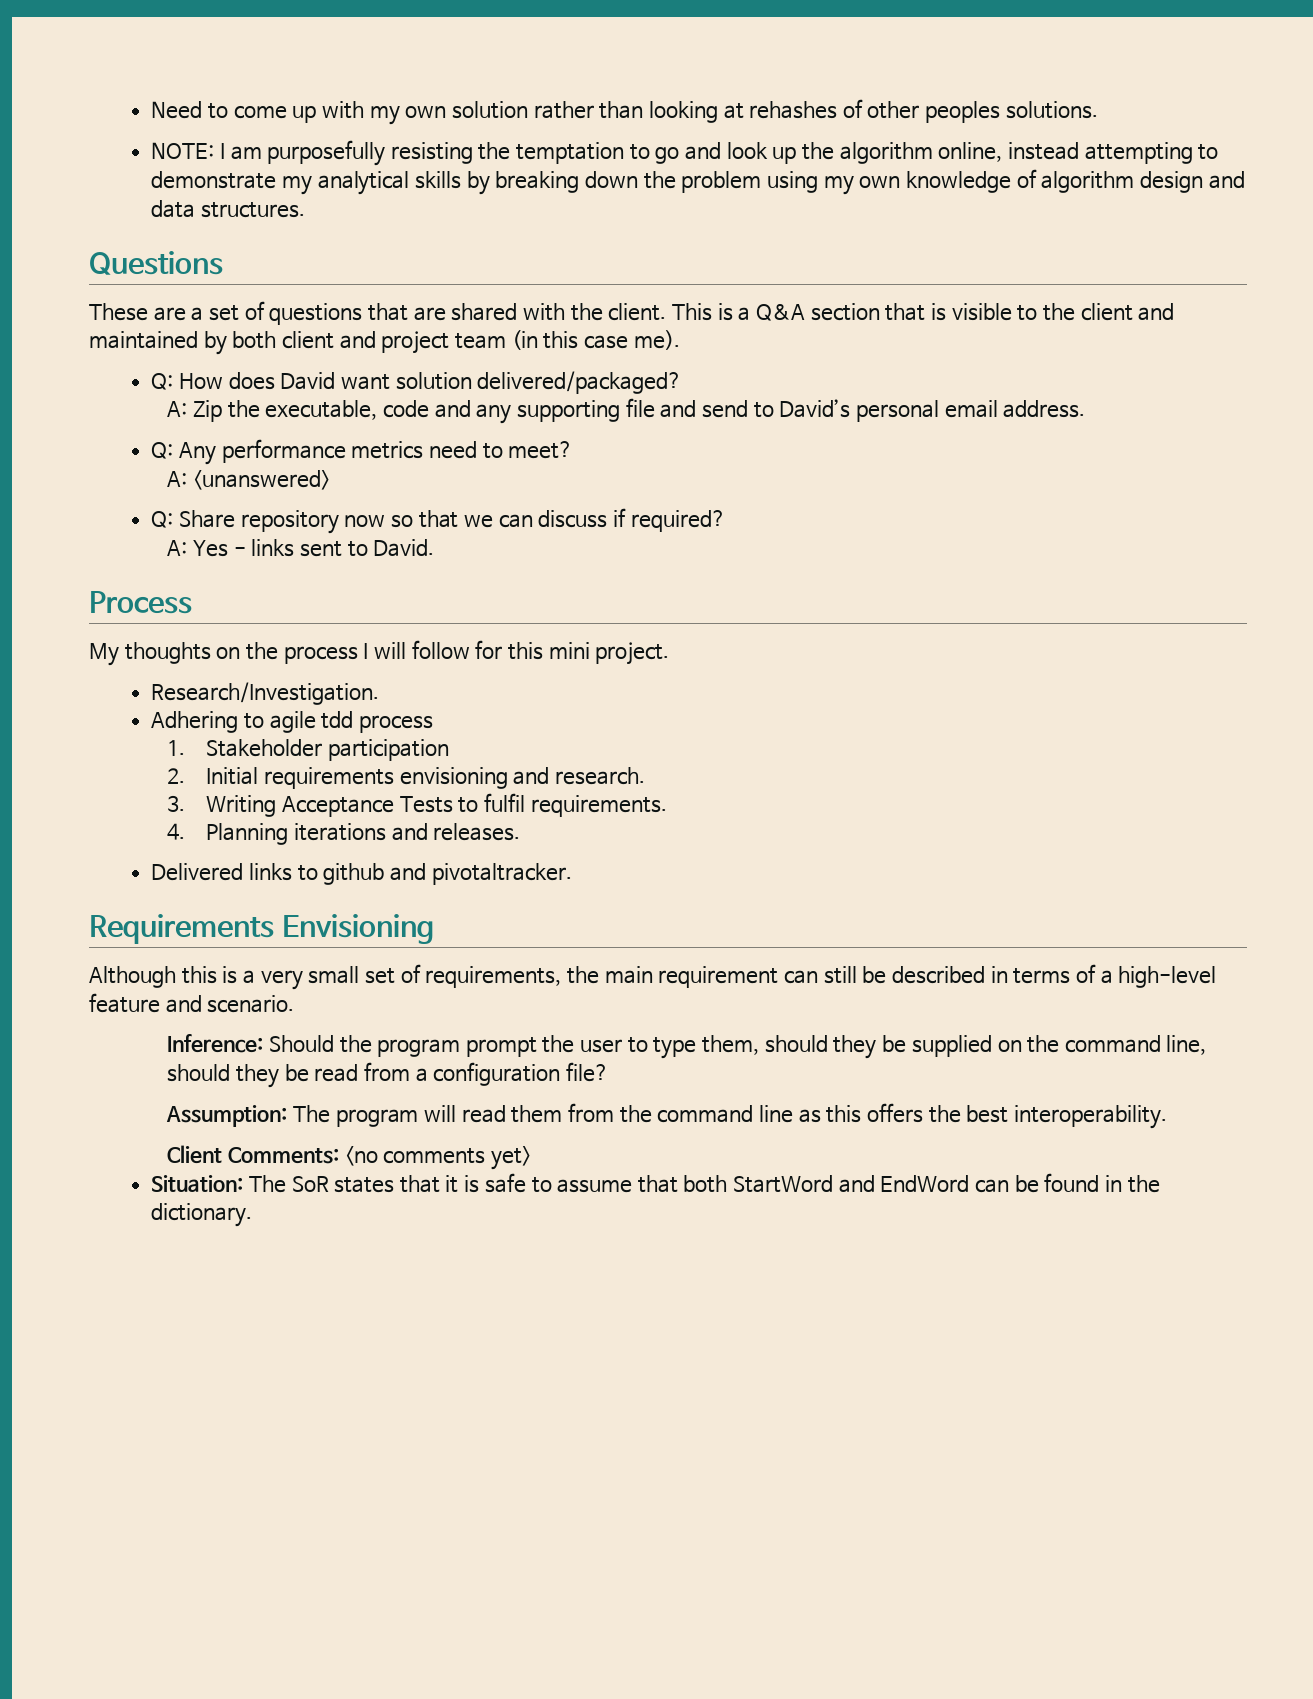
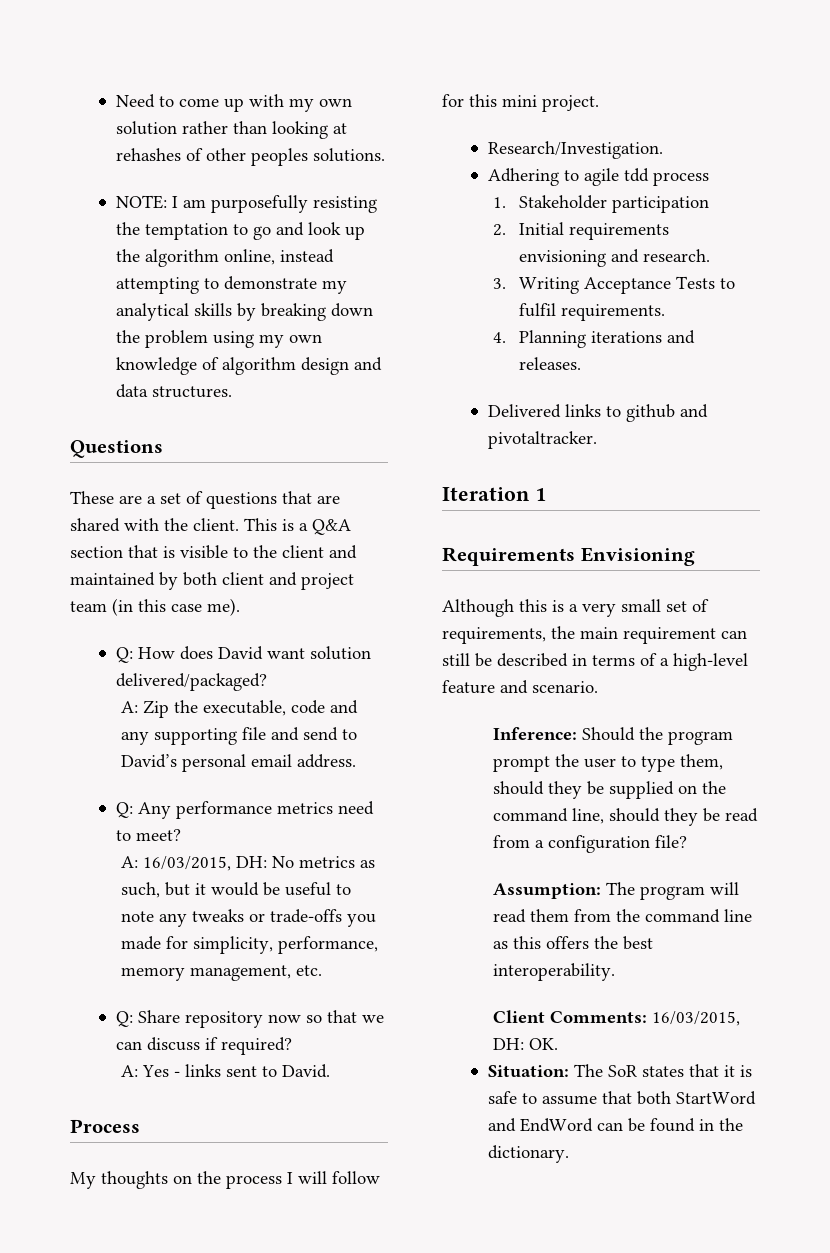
[192,470,330,490] <unanswered> -> [143,856,376,871] [121,882,352,898] [121,909,377,927] [121,936,379,954] [121,965,323,981] 16/03/2015, DH: No metrics as such, but it would be useful to note any tweaks or trade-offs you made for simplicity, performance, memory management, etc.
(572, 874) none -> [442,487,546,501] // Iteration 1
[344,1146,531,1170] <no comments yet> -> [652,1011,741,1026] [493,1038,559,1050] 16/03/2015, DH: OK.

